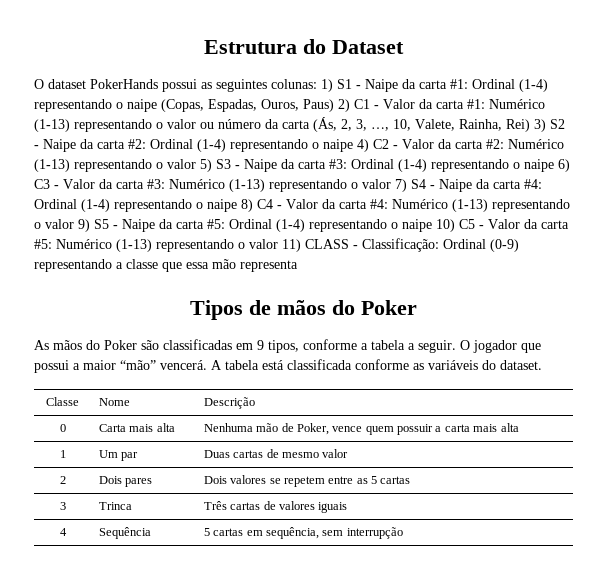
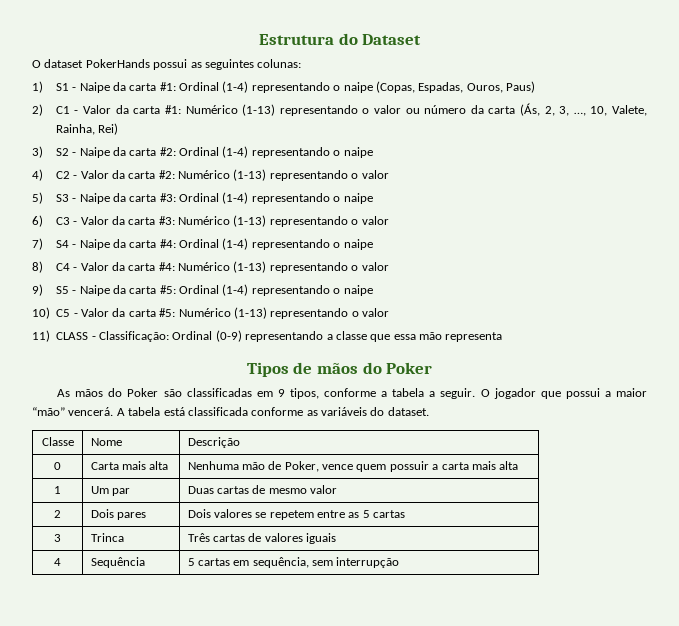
(317, 84) none -> (302, 63) //
(334, 105) none -> (536, 87) //
(530, 125) none -> (119, 129) //
(353, 145) none -> (373, 152) //
(196, 164) none -> (389, 174) //
(554, 165) none -> (373, 198) //
(391, 184) none -> (389, 220) //
(237, 205) none -> (373, 244) //
(74, 224) none -> (389, 266) //
(432, 225) none -> (373, 290) //
(278, 244) none -> (389, 312) //

